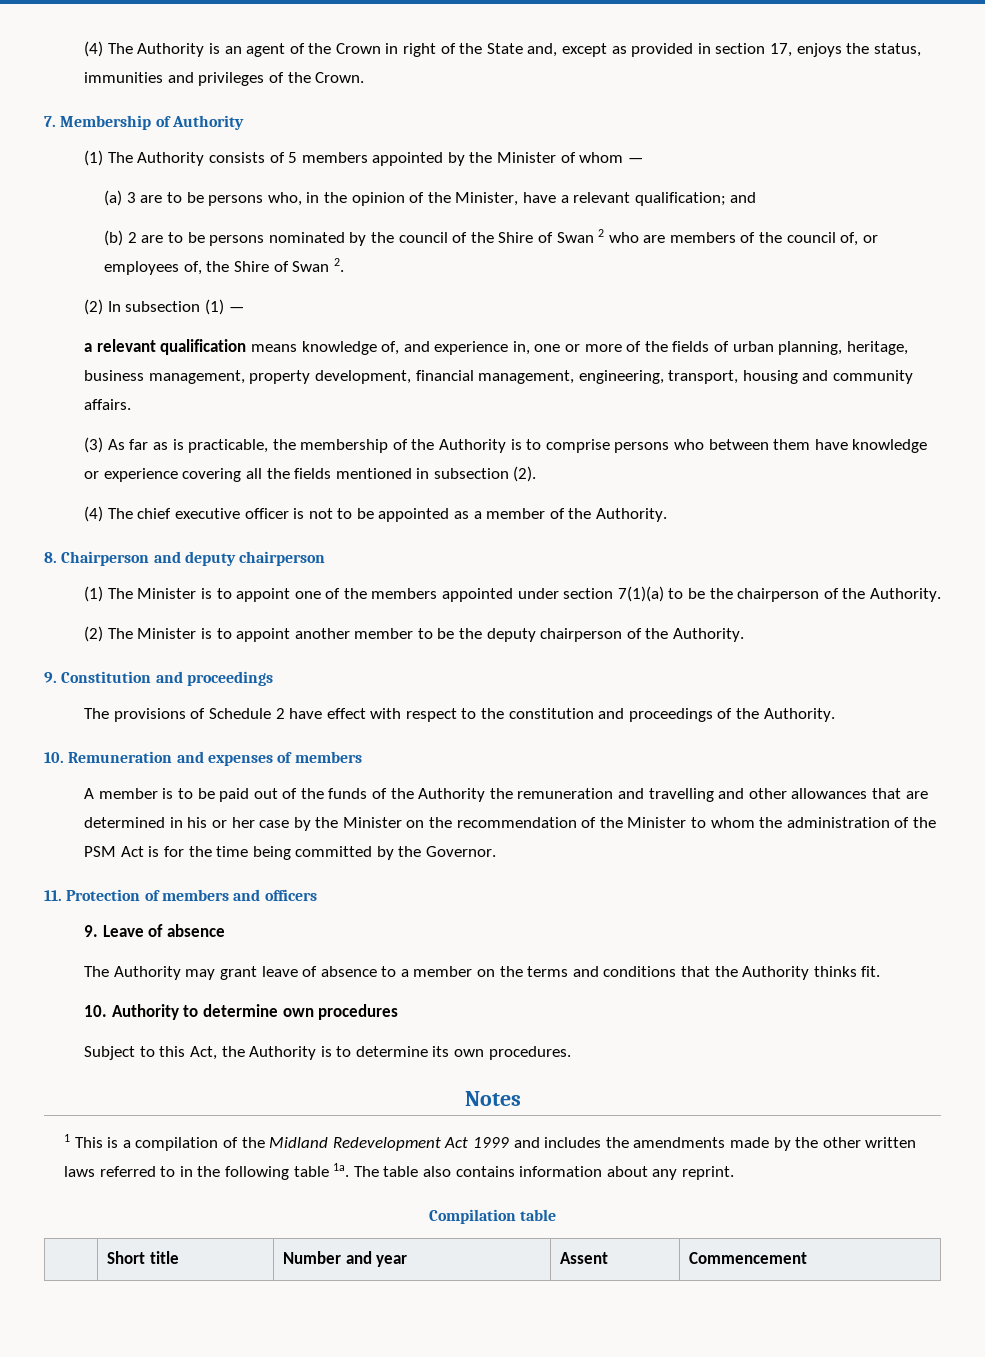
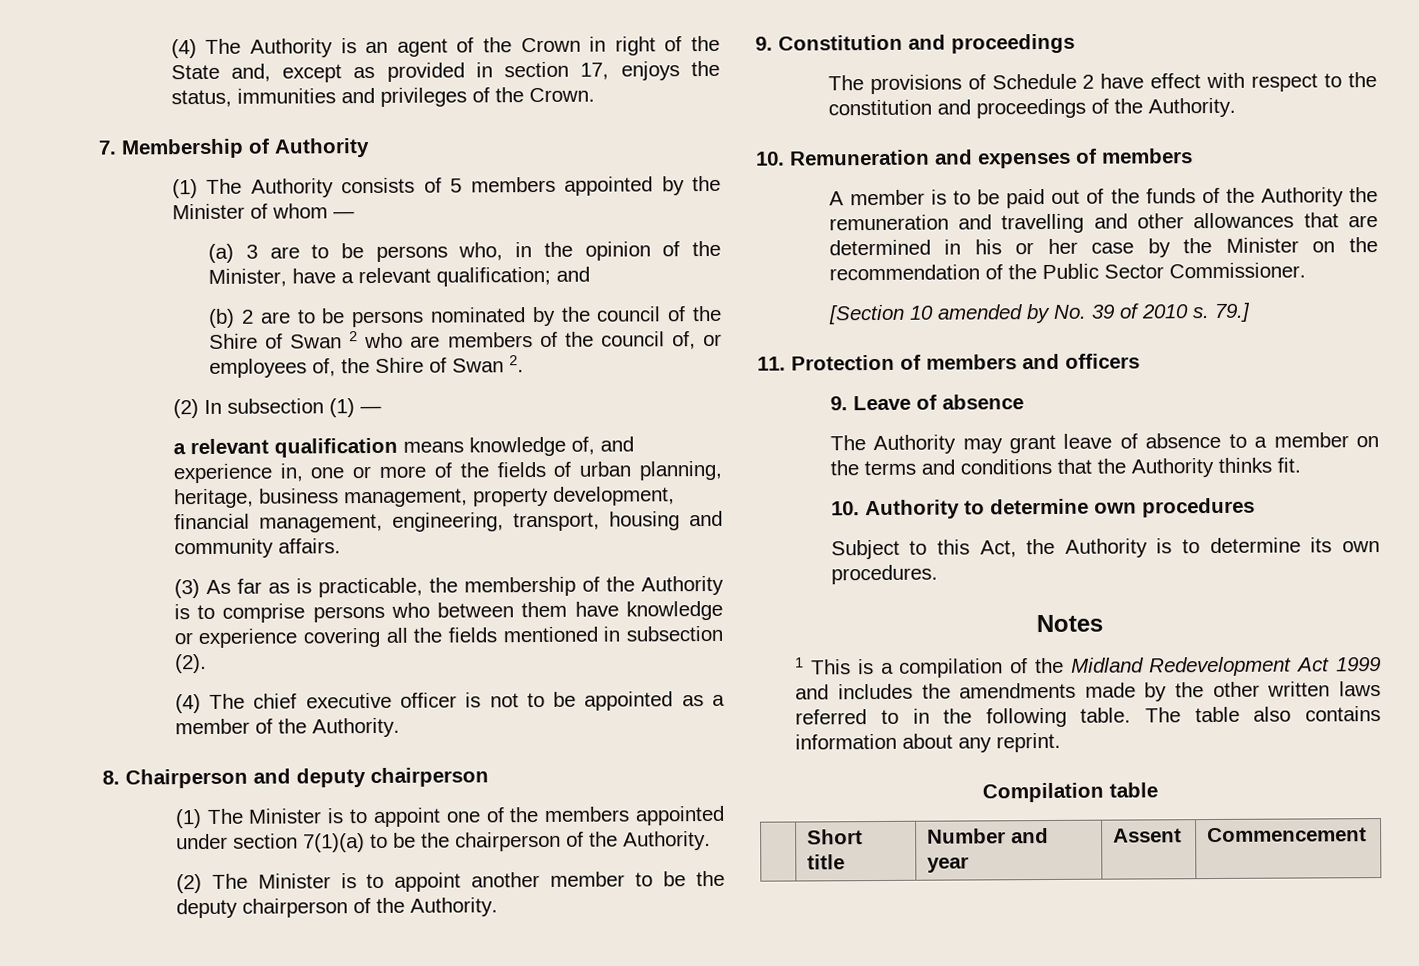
[627,817,936,828] [84,846,497,860] Minister to whom the administration of the PSM Act is for the time being committed by the Governor. -> [1041,262,1306,280] [827,302,1251,325] Public Sector Commissioner. // [Section 10 amended by No. 39 of 2010 s. 79.]
[293,1163,350,1177] table 1a. -> [1080,707,1132,723] table.

